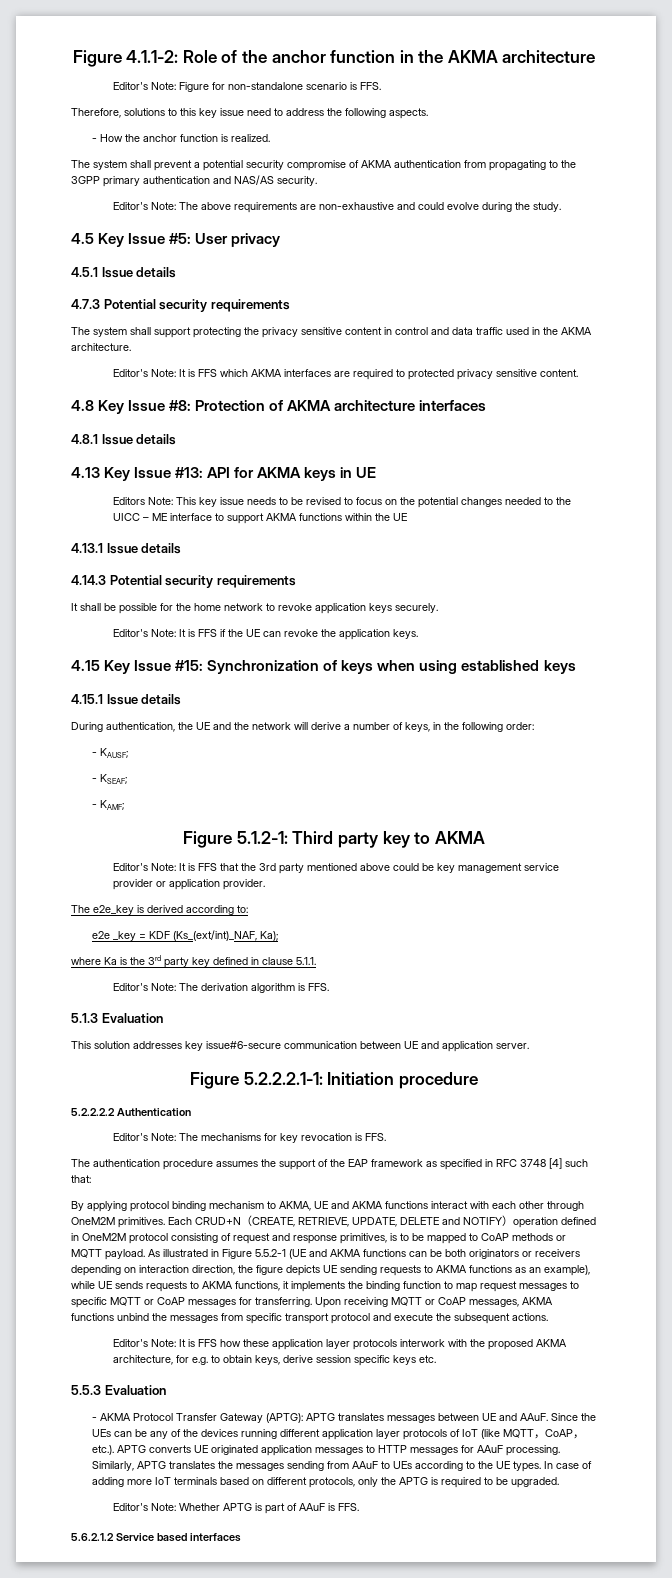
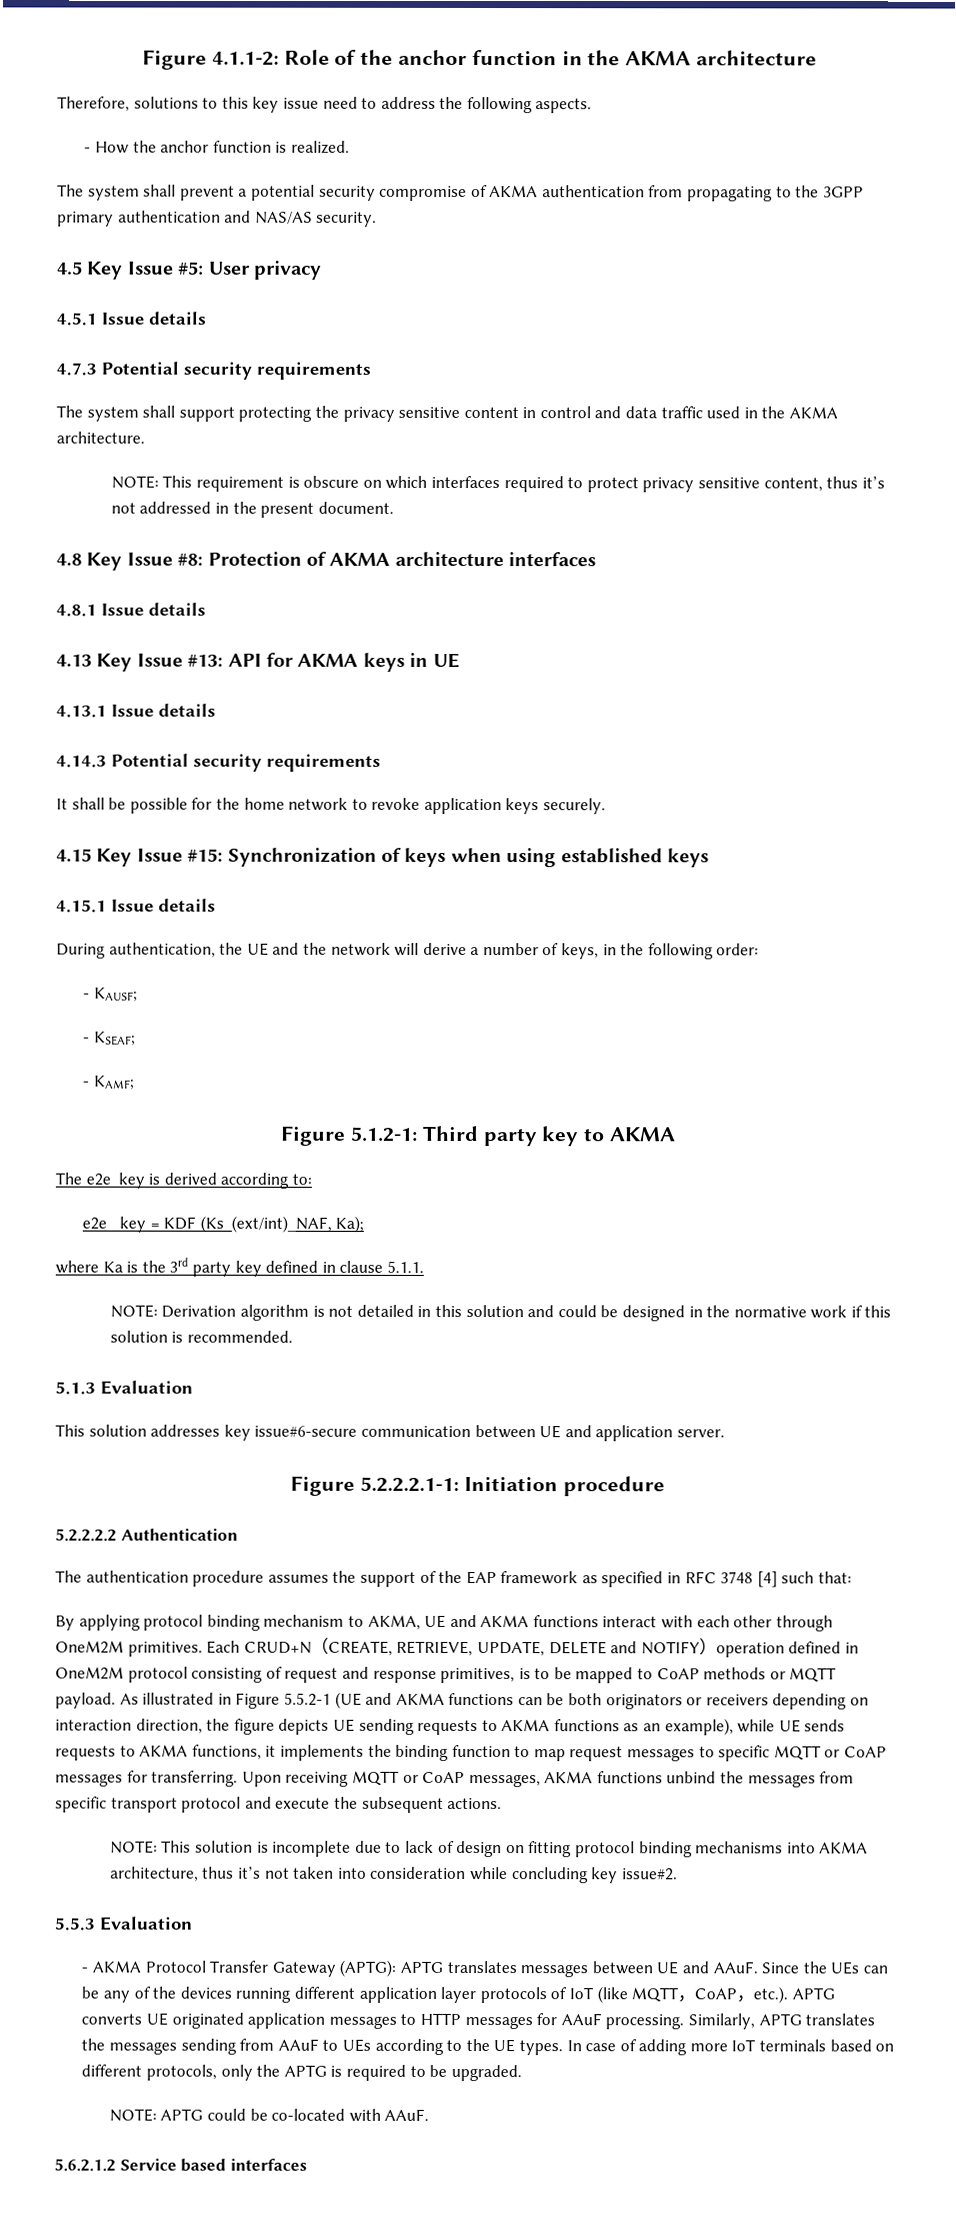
[113,82,382,92] // Editor's Note: Figure for non-standalone scenario is FFS. -> (818, 58) none
[113,202,562,213] // Editor's Note: The above requirements are non-exhaustive and could evolve during the study. -> (378, 219) none
[113,369,579,380] Editor's Note: It is FFS which AKMA interfaces are required to protected privacy sensitive content. -> [110,475,885,493] [110,501,394,518] NOTE: This requirement is obscure on which interfaces required to protect privacy sensitive content, thus it’s not addressed in the present document.
[113,497,572,508] [113,513,408,524] // Editors Note: This key issue needs to be revised to focus on the potential changes needed to the UICC – ME interface to support AKMA functions within the UE -> (460, 660) none
[113,629,419,640] // Editor's Note: It is FFS if the UE can revoke the application keys. -> (607, 806) none
[113,863,560,874] [113,879,266,890] // Editor's Note: It is FFS that the 3rd party mentioned above could be key management service provider or application provider. -> (675, 1134) none
[113,983,330,993] Editor's Note: The derivation algorithm is FFS. -> [109,1304,892,1322] [109,1330,294,1343] NOTE: Derivation algorithm is not detailed in this solution and could be designed in the normative work if this solution is recommended.
[113,1133,387,1143] // Editor's Note: The mechanisms for key revocation is FFS. -> (238, 1534) none
[113,1339,568,1350] [113,1355,437,1366] Editor's Note: It is FFS how these application layer protocols interwork with the proposed AKMA architecture, for e.g. to obtain keys, derive session specific keys etc. -> [109,1840,869,1858] [109,1866,678,1884] NOTE: This solution is incomplete due to lack of design on fitting protocol binding mechanisms into AKMA architecture, thus it’s not taken into consideration while concluding key issue#2.
[113,1503,360,1514] Editor's Note: Whether APTG is part of AAuF is FFS. -> [108,2108,430,2122] NOTE: APTG could be co-located with AAuF.

